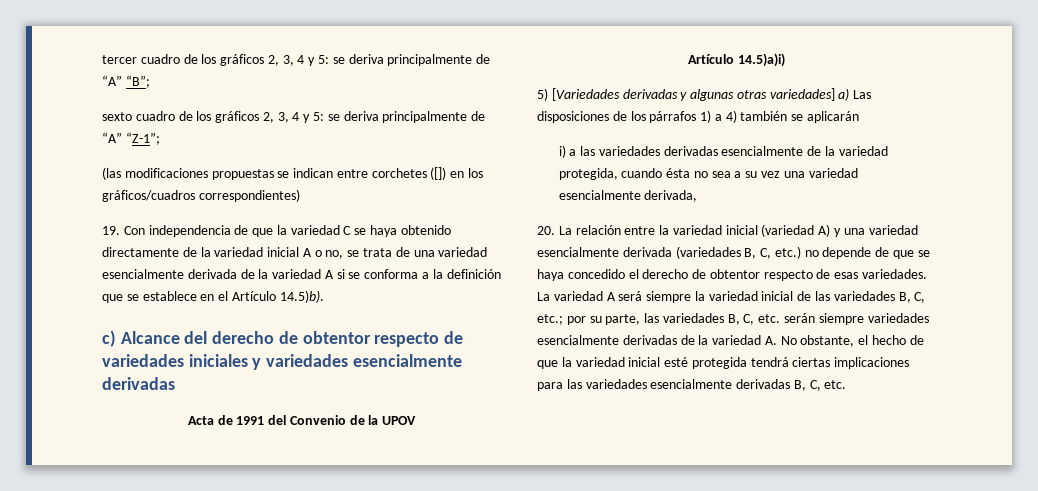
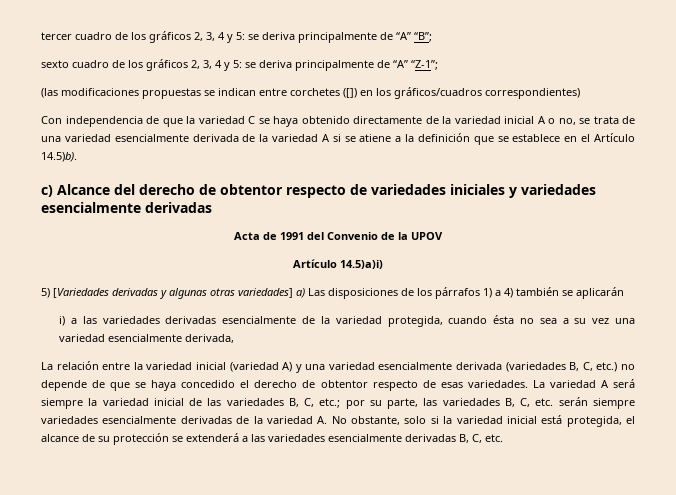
[102,226,120,235] 19. -> (580, 93) none
[364,269,419,279] conforma -> [359,134,392,142] atiene
[537,226,555,235] 20. -> (235, 338) none
[858,335,924,345] [537,357,910,369] [537,382,563,391] el hecho de que la variedad inicial esté protegida tendrá ciertas implicaciones para -> [404,415,635,427] [41,433,248,445] solo si la variedad inicial está protegida, el alcance de su protección se extenderá a

